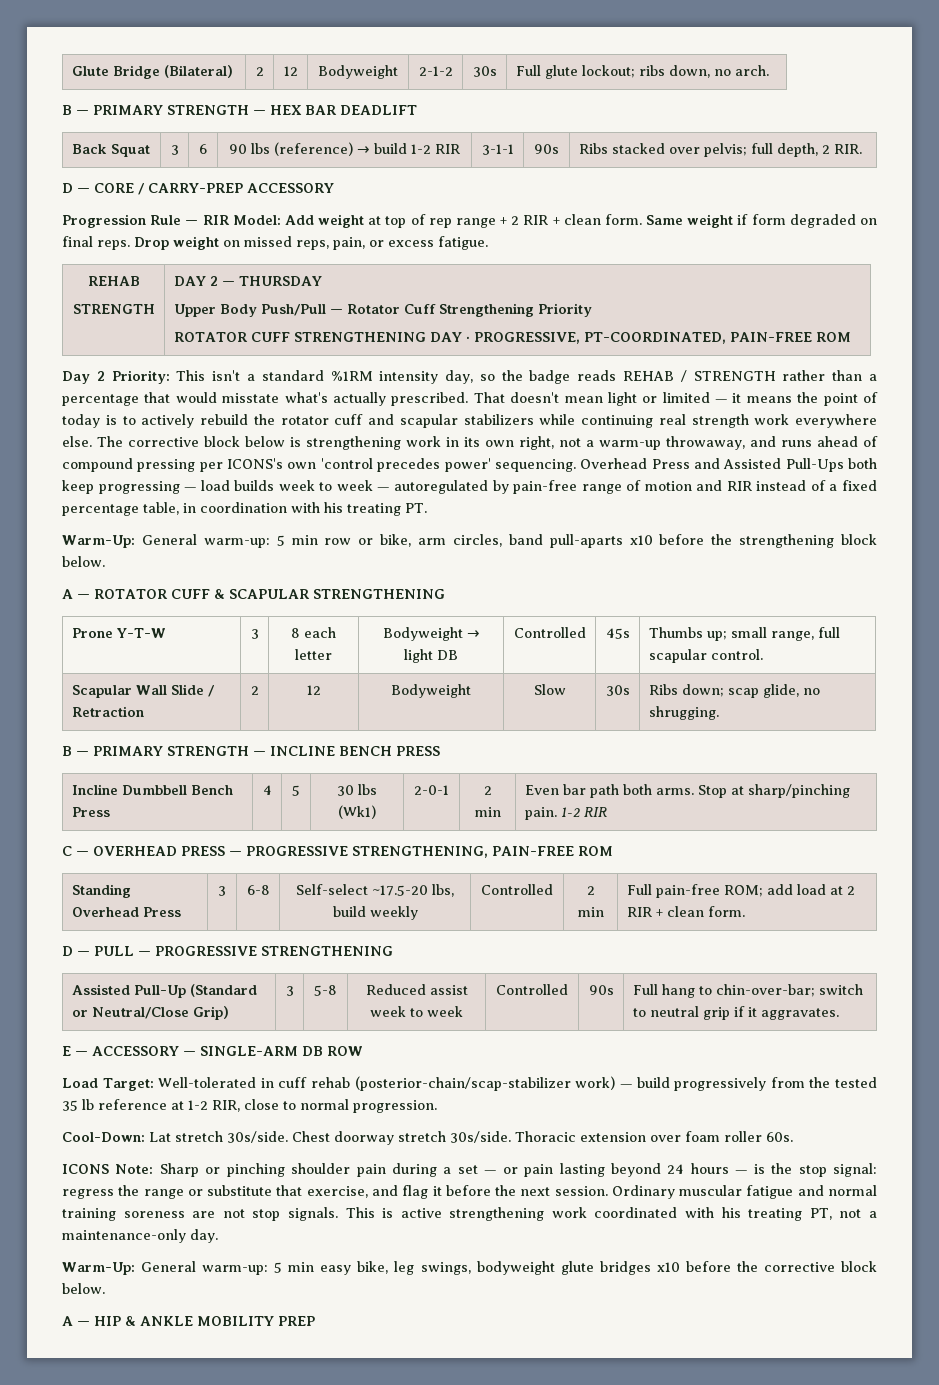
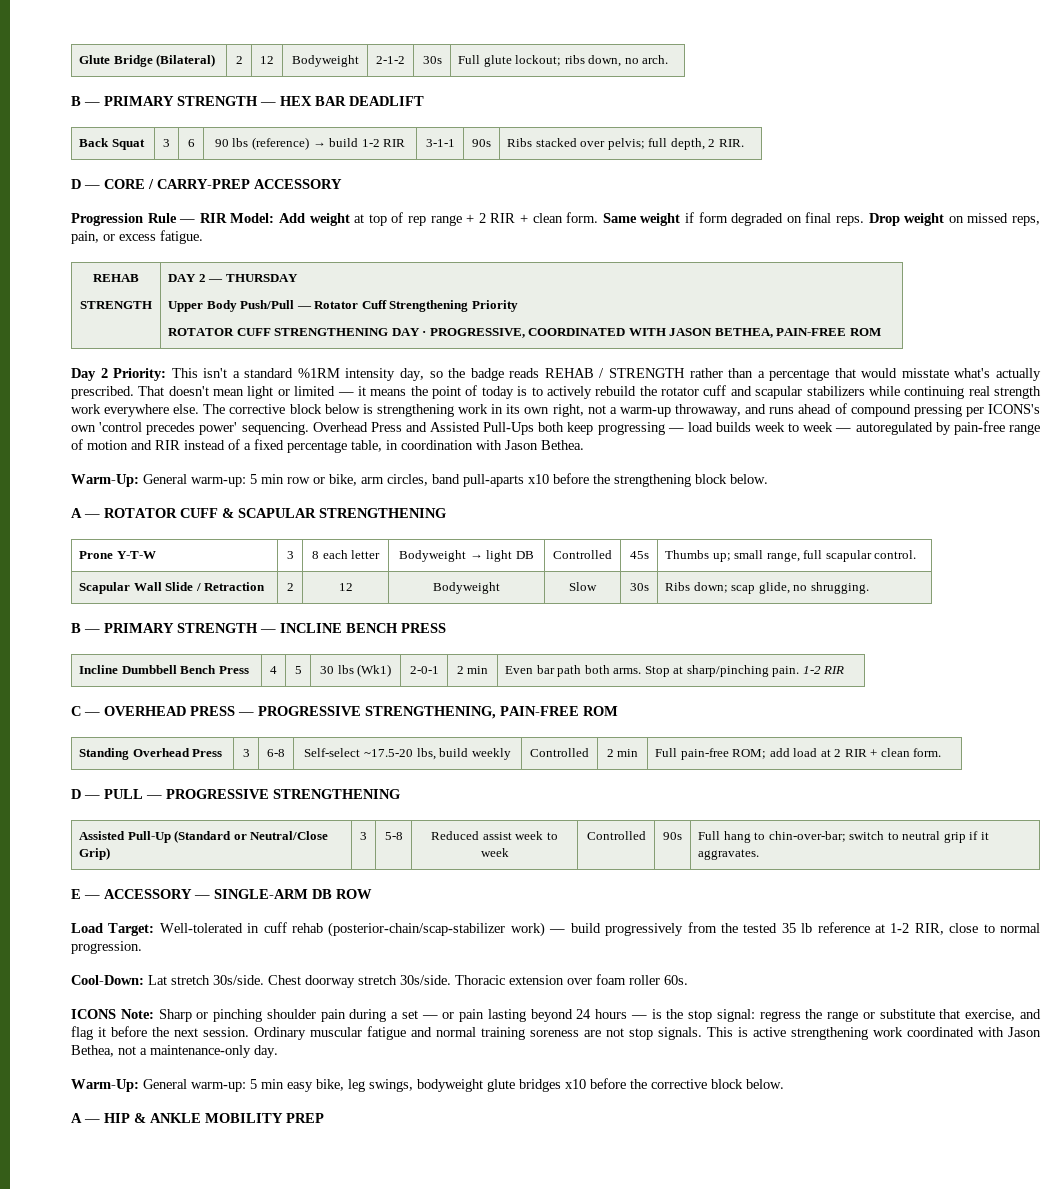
[583,332,726,344] PT-COORDINATED, -> [528,328,773,338] COORDINATED WITH JASON BETHEA,
[324,502,427,516] his treating PT. -> [505,440,584,450] Jason Bethea.
[721,1207,832,1221] his treating PT, -> [1008,1027,1041,1037] [71,1045,114,1057] Jason Bethea,

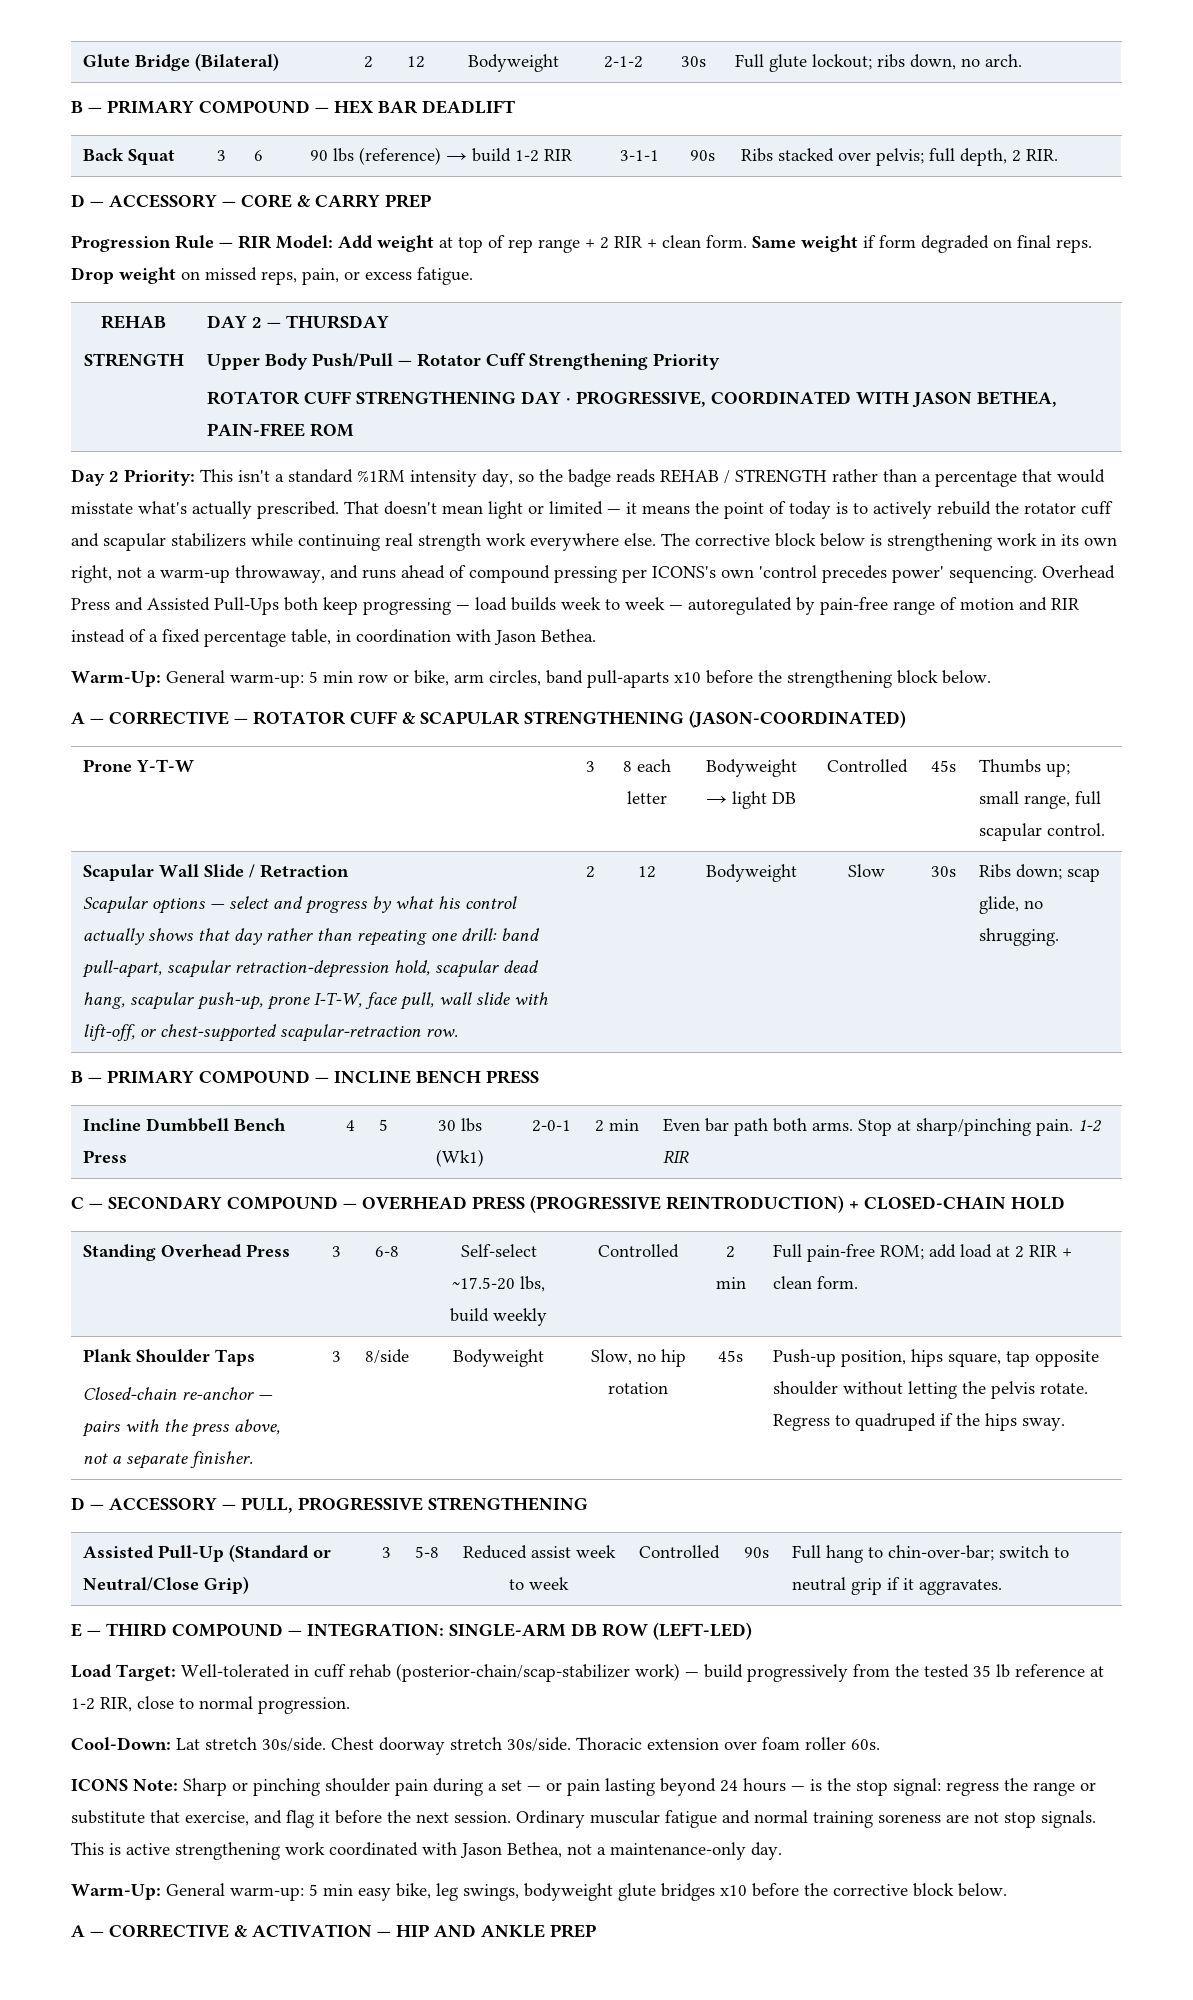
[177,96,258,106] STRENGTH -> [199,100,310,114] COMPOUND
[104,179,342,189] CORE / CARRY-PREP ACCESSORY -> [109,194,431,208] ACCESSORY — CORE & CARRY PREP
(100, 516) none -> [109,711,248,725] CORRECTIVE —
(446, 513) none -> [689,710,906,728] (JASON-COORDINATED)
(266, 586) none -> [82,896,517,914] [82,928,540,946] [81,960,539,978] [82,992,548,1010] [82,1024,458,1042] // Scapular options — select and progress by what his control actually shows that day rather than repeating one drill: band pull-apart, scapular retraction-depression hold, scapular dead hang, scapular push-up, prone I-T-W, face pull, wall slide with lift-off, or chest-supported scapular-retraction row.
[177,623,258,633] STRENGTH -> [199,1070,310,1084] COMPOUND
[104,706,618,719] OVERHEAD PRESS — PROGRESSIVE STRENGTHENING, PAIN-FREE ROM -> [108,1195,1065,1213] SECONDARY COMPOUND — OVERHEAD PRESS (PROGRESSIVE REINTRODUCTION) + CLOSED-CHAIN HOLD
[71,789,162,799] // D — PULL — -> [82,1349,255,1366] [82,1387,273,1400] [81,1419,280,1437] [82,1451,253,1469] [331,1351,341,1362] [364,1349,409,1364] [453,1349,544,1367] [590,1349,686,1367] [608,1382,668,1394] [718,1350,743,1362] [772,1349,1099,1367] [772,1381,1088,1399] [772,1413,1065,1431] [71,1497,293,1513] // Plank Shoulder Taps // Closed-chain re-anchor — pairs with the press above, not a separate finisher. | 3 | 8/side | Bodyweight | Slow, no hip rotation | 45s | Push-up position, hips square, tap opposite shoulder without letting the pelvis rotate. Regress to quadruped if the hips sway. // D — ACCESSORY — PULL,
[104,889,210,899] ACCESSORY — -> [106,1623,444,1637] THIRD COMPOUND — INTEGRATION:
(372, 894) none -> [653,1622,752,1640] (LEFT-LED)
[104,1113,283,1123] HIP & ANKLE MOBILITY -> [109,1924,545,1938] CORRECTIVE & ACTIVATION — HIP AND ANKLE

